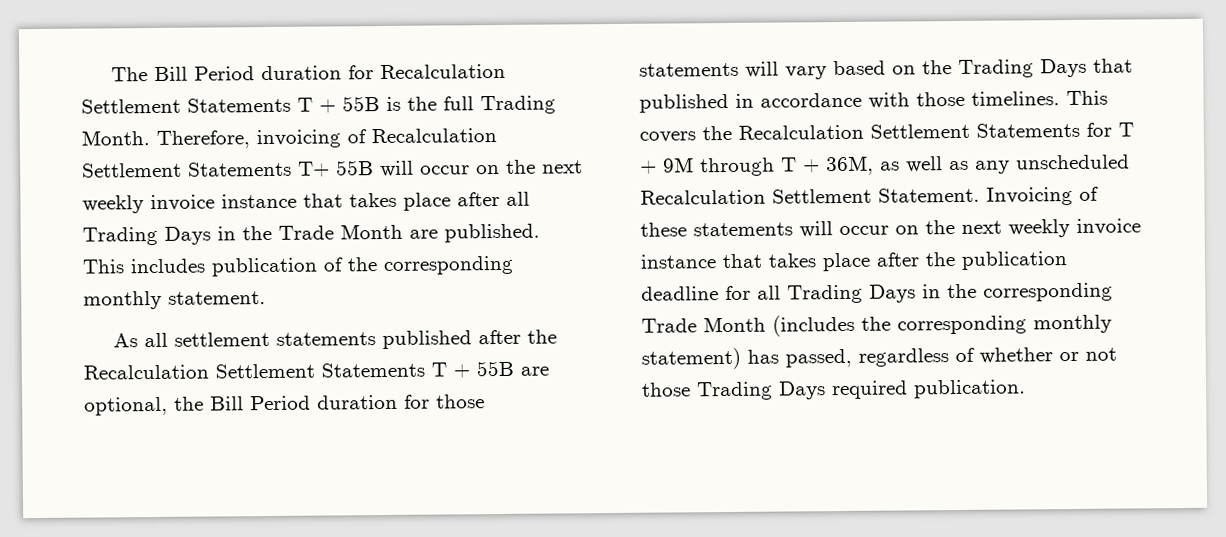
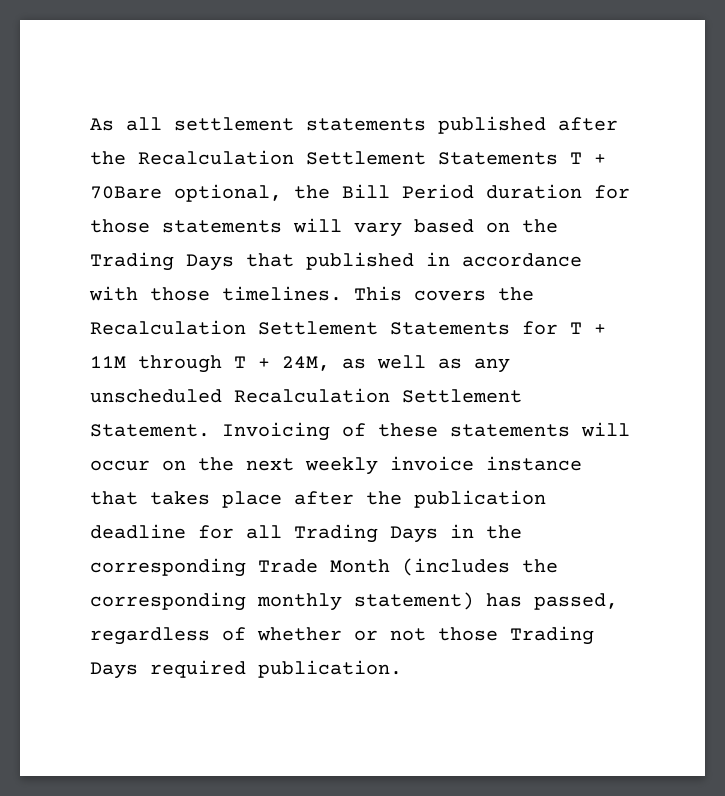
[110,63,506,82] [81,95,556,115] [81,128,497,149] [82,159,583,178] [82,191,530,214] [82,223,540,246] [82,255,514,277] [83,290,266,310] The Bill Period duration for Recalculation Settlement Statements T + 55B is the full Trading Month. Therefore, invoicing of Recalculation Settlement Statements T+ 55B will occur on the next weekly invoice instance that takes place after all Trading Days in the Trade Month are published. This includes publication of the corresponding monthly statement. // -> (90, 124) none
[476,360,549,377] 55B are -> [90,186,162,199] 70Bare
[663,157,694,173] 9M -> [90,356,126,368] 11M
[826,155,874,176] 36M, -> [282,356,330,371] 24M,

